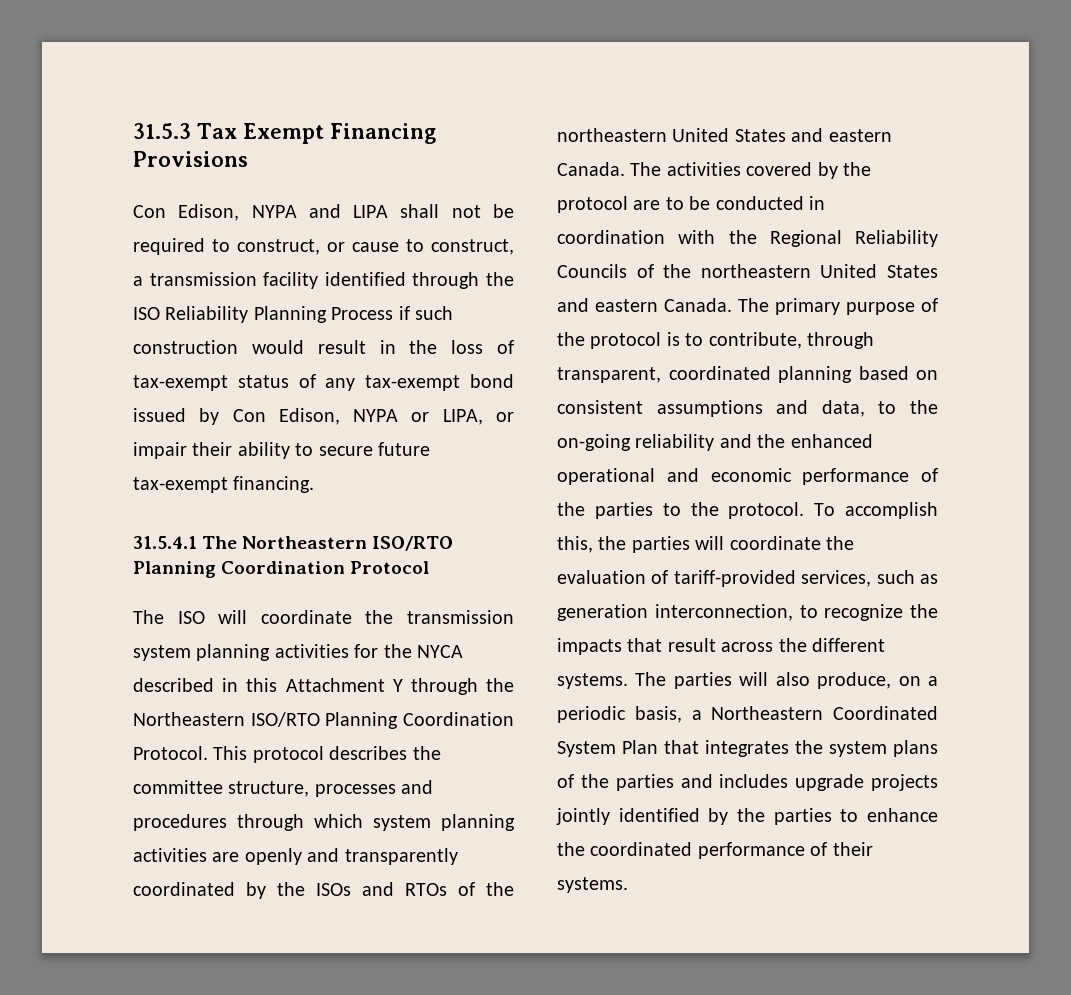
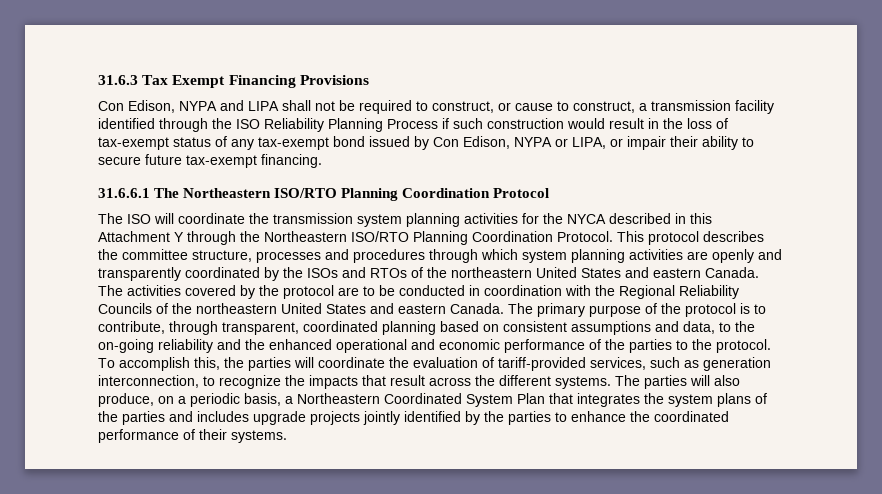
[133,123,191,139] 31.5.3 -> [98,75,138,85] 31.6.3
[133,536,197,549] 31.5.4.1 -> [98,188,150,198] 31.6.6.1

